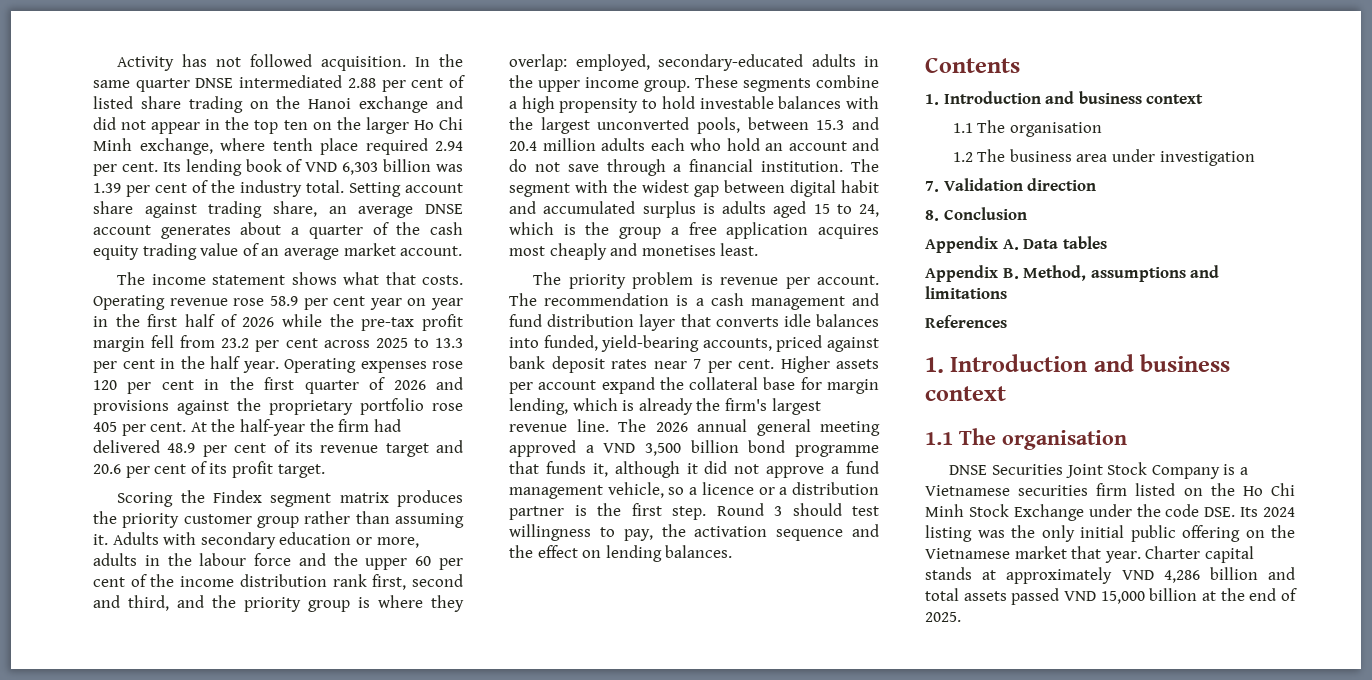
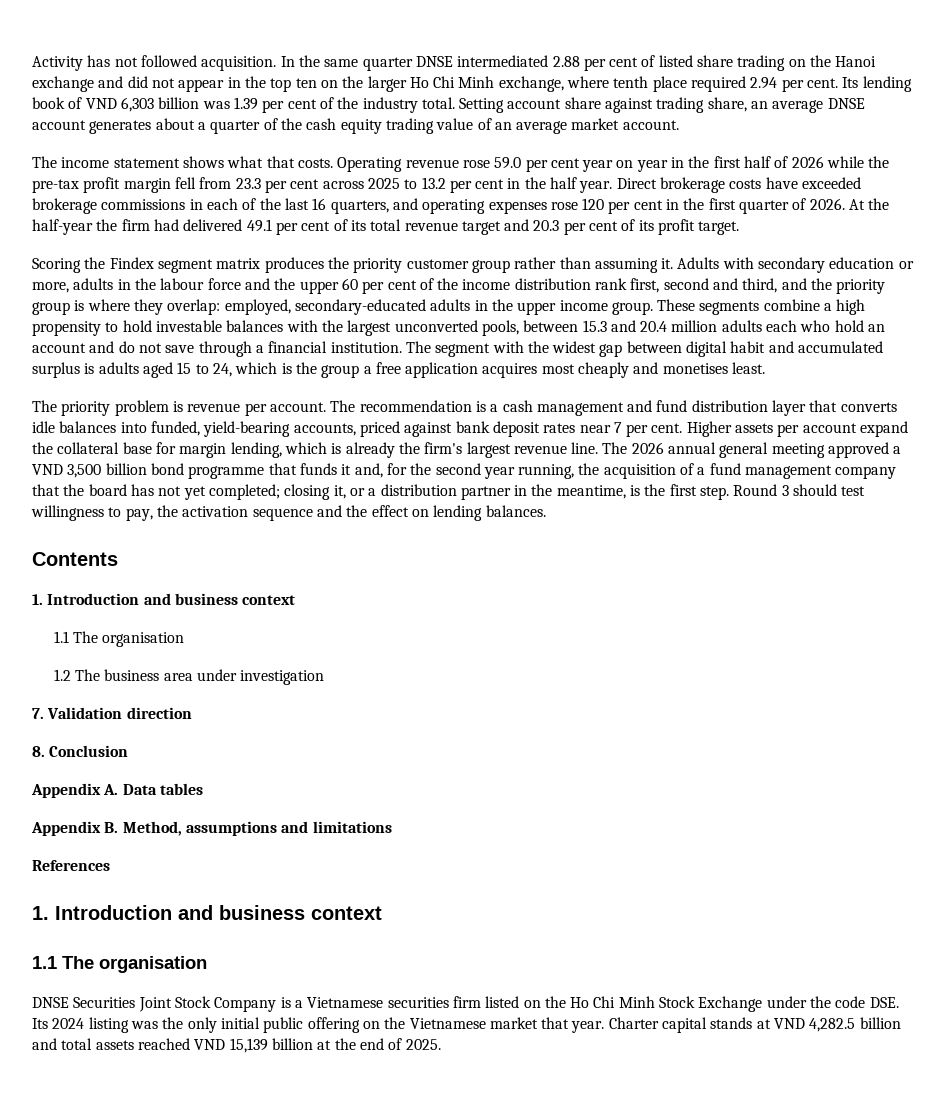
[269,296,298,306] 58.9 -> [494,157,522,169] 59.0
[221,338,250,348] 23.2 -> [235,178,261,189] 23.3
[434,338,463,348] 13.3 -> [421,177,446,189] 13.2
[284,358,356,373] Operating -> [616,177,862,193] [32,198,486,214] Direct brokerage costs have exceeded brokerage commissions in each of the last 16 quarters, and operating
[393,377,464,390] [93,398,463,415] [93,422,187,436] 2026 and provisions against the proprietary portfolio rose 405 per cent. -> [809,198,845,210] 2026.
[167,440,313,457] 48.9 per cent of its -> [246,219,402,235] 49.1 per cent of its total
[93,464,121,474] 20.6 -> [533,220,560,231] 20.3
[592,461,879,478] [509,482,754,499] it, although it did not approve a fund management vehicle, so a licence -> [341,463,897,479] [32,484,346,500] it and, for the second year running, the acquisition of a fund management company that the board has not yet completed; closing it,
(564, 513) none -> [514,484,626,499] in the meantime,
[1006,567,1200,584] approximately VND 4,286 -> [774,1018,856,1032] VND 4,282.5
[1011,588,1145,605] passed VND 15,000 -> [137,1038,268,1053] reached VND 15,139

